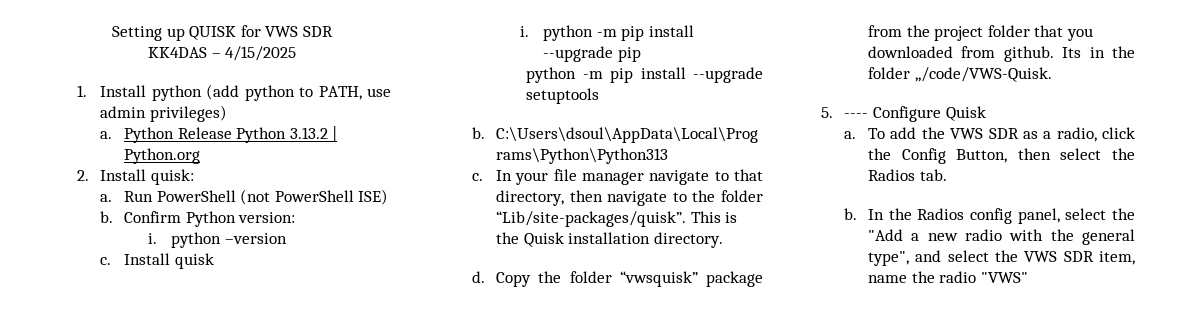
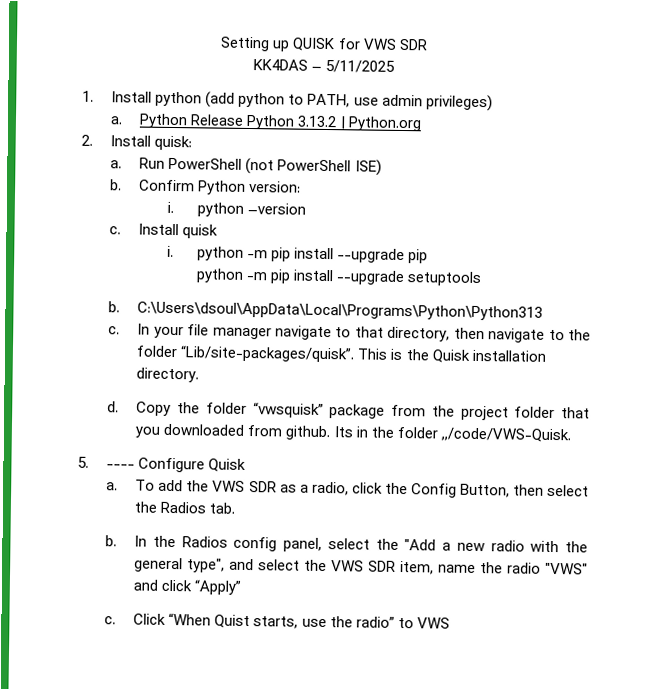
[225,46,297,61] 4/15/2025 -> [325,59,396,73] 5/11/2025
(1028, 277) none -> [133,579,242,595] [104,612,450,629] and click “Apply” // c. Click “When Quist starts, use the radio” to VWS

